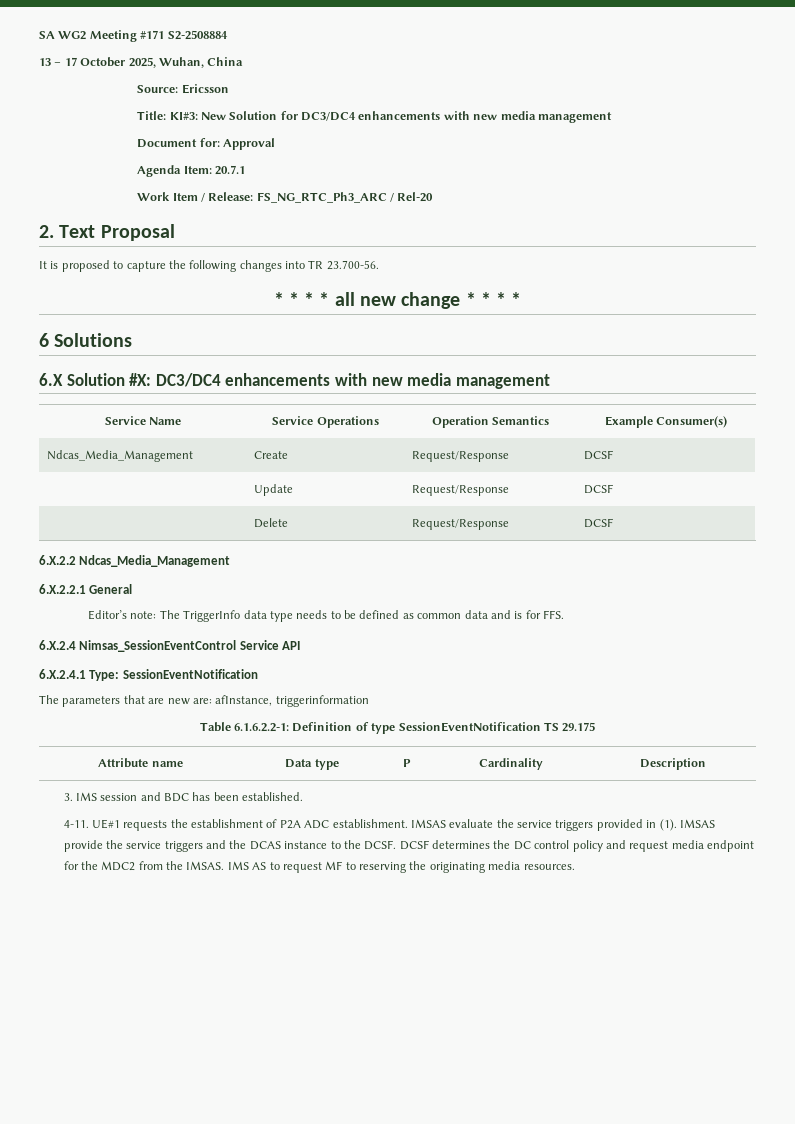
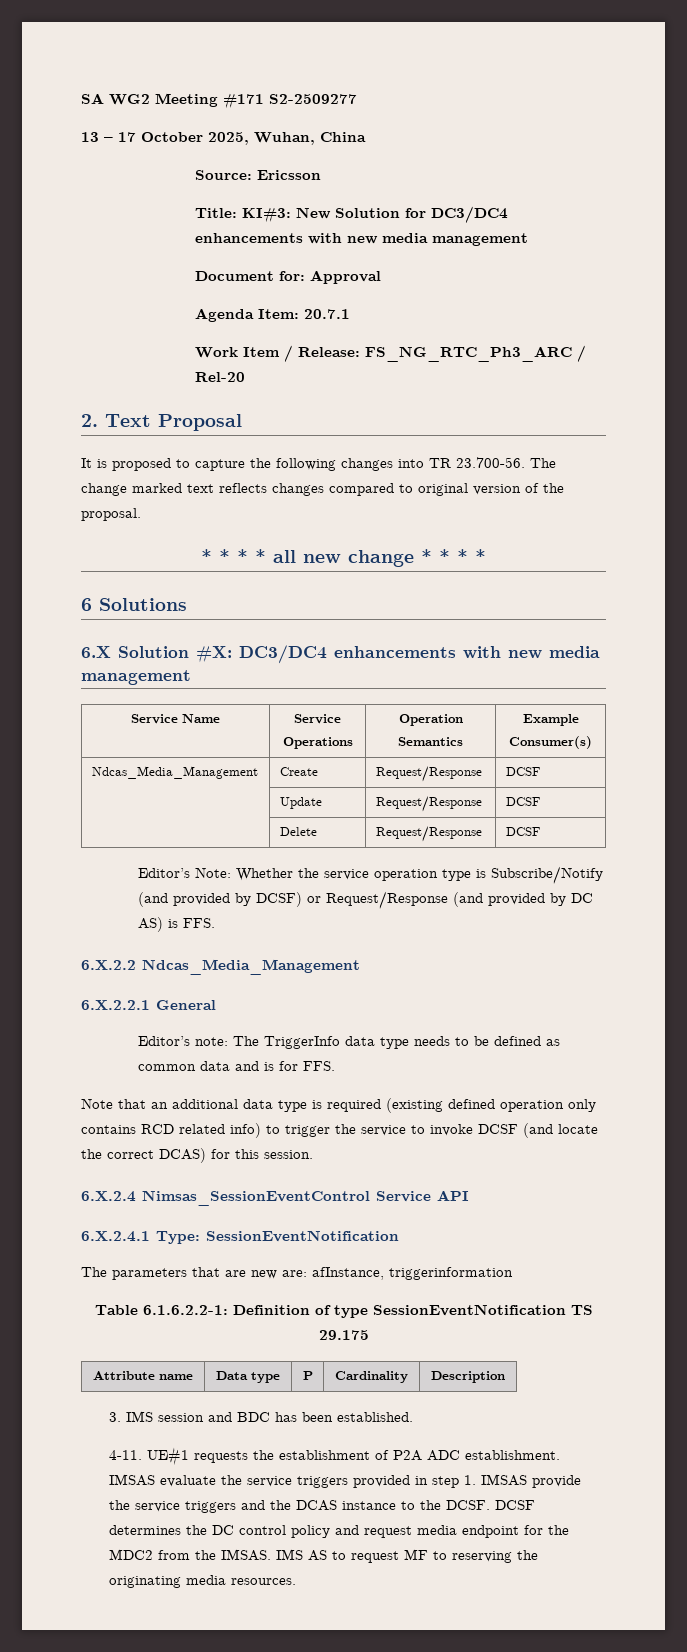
[167,30,228,40] S2-2508884 -> [269,94,357,104] S2-2509277
(379, 265) none -> [530,458,556,468] [81,483,564,496] [81,508,141,521] The change marked text reflects changes compared to original version of the proposal.
(614, 523) none -> [137,866,603,884] [137,891,593,909] [137,917,215,932] // Editor’s Note: Whether the service operation type is Subscribe/Notify (and provided by DCSF) or Request/Response (and provided by DC AS) is FFS.
(565, 614) none -> [81,1098,596,1113] [81,1123,598,1138] [81,1148,313,1163] // Note that an additional data type is required (existing defined operation only contains RCD related info) to trigger the service to invoke DCSF (and locate the correct DCAS) for this session.
[659,819,677,831] (1). -> [432,1475,477,1488] step 1.

